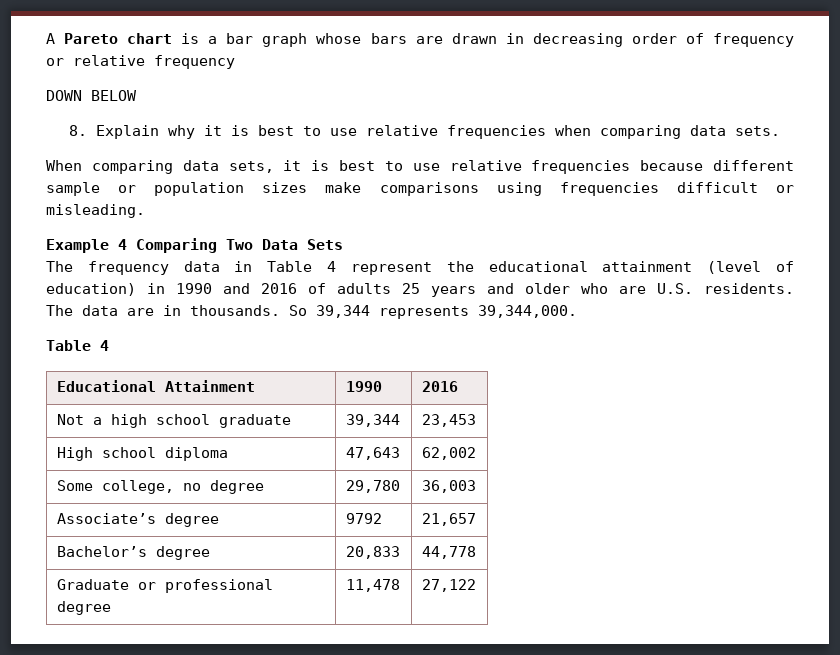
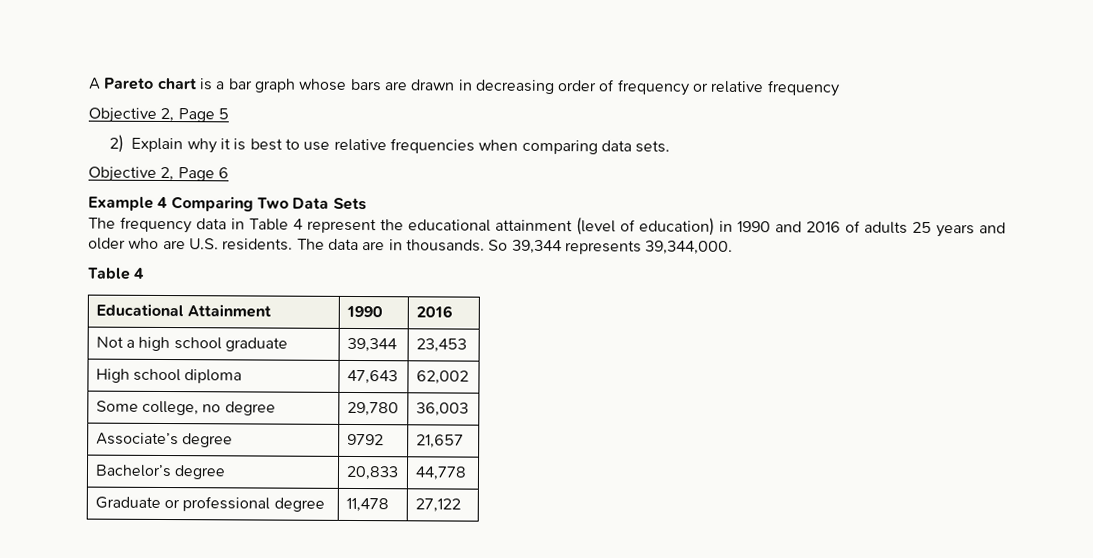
[46,90,137,101] [69,125,88,136] DOWN BELOW // 8. -> [88,107,229,123] [109,134,125,153] Objective 2, Page 5 // 2)
[46,160,794,174] [46,182,794,196] [46,204,145,218] When comparing data sets, it is best to use relative frequencies because different sample or population sizes make comparisons using frequencies difficult or misleading. -> [88,166,229,182] Objective 2, Page 6

